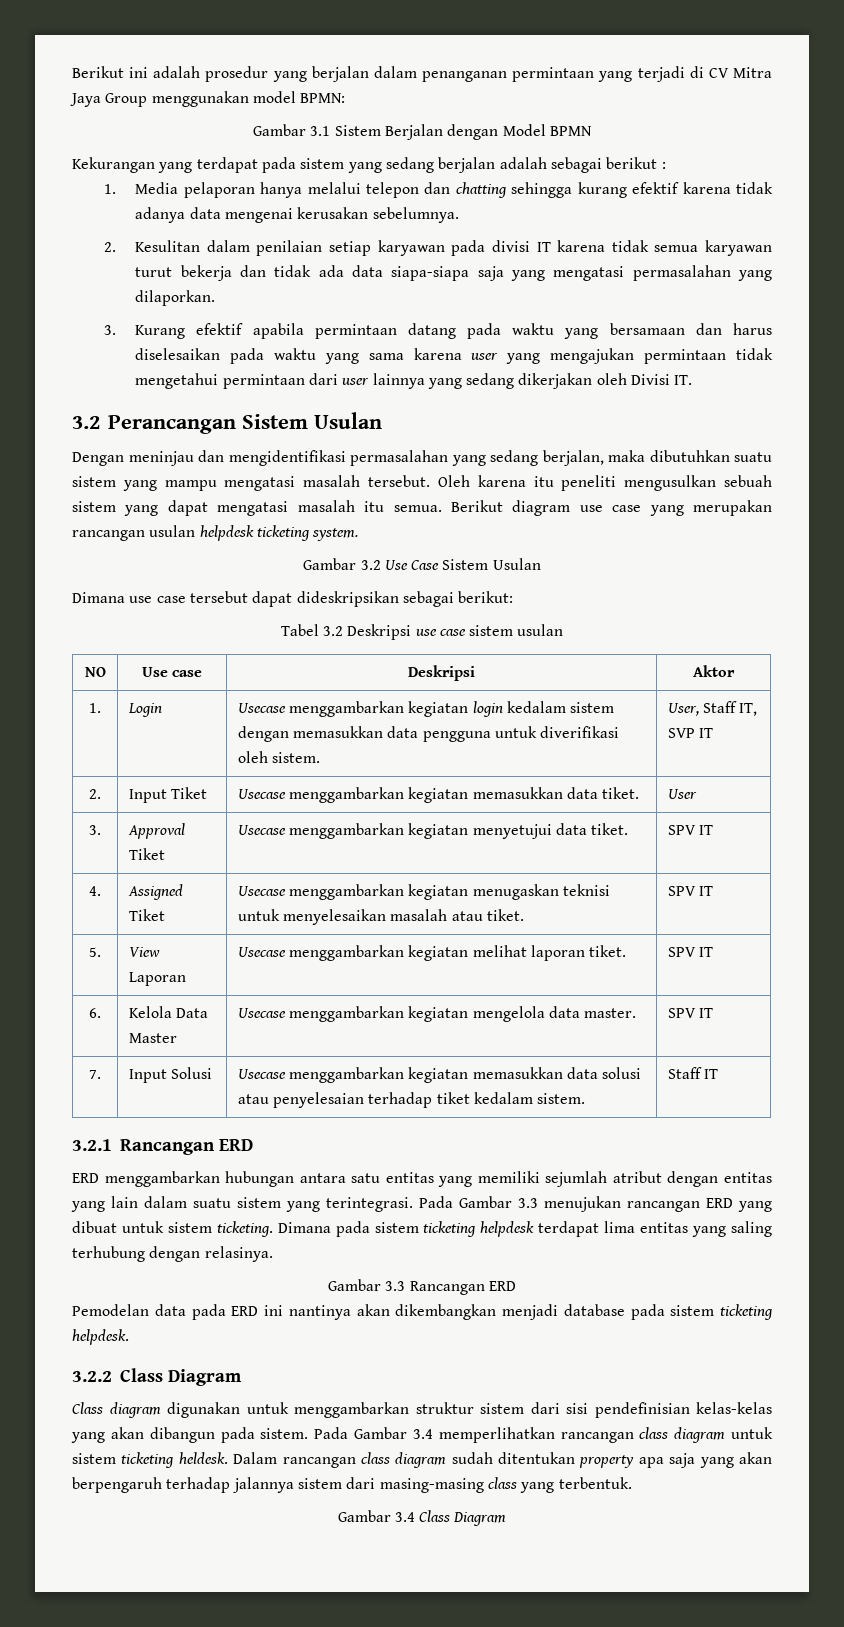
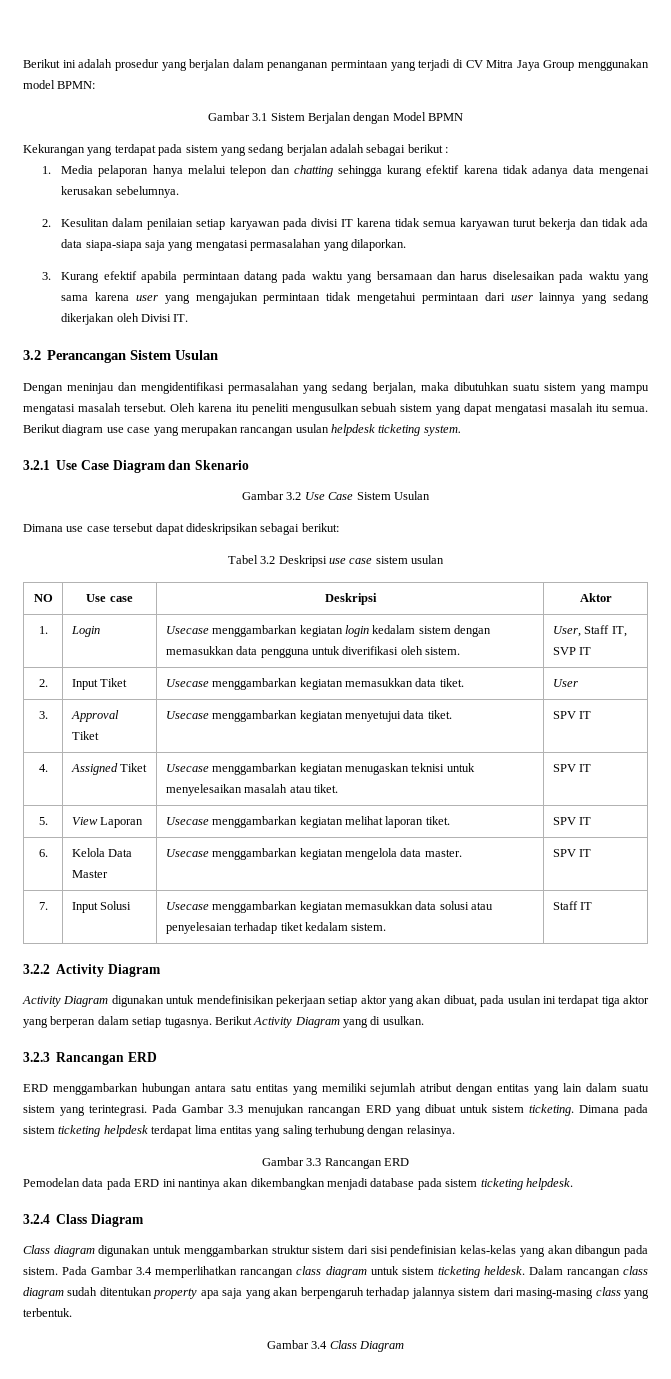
(359, 534) none -> [23,460,249,473] // 3.2.1 Use Case Diagram dan Skenario
[72,1139,112,1151] 3.2.1 -> [23,964,161,977] [22,995,649,1007] [23,1016,424,1028] [23,1052,50,1062] 3.2.2 Activity Diagram // Activity Diagram digunakan untuk mendefinisikan pekerjaan setiap aktor yang akan dibuat, pada usulan ini terdapat tiga aktor yang berperan dalam setiap tugasnya. Berikut Activity Diagram yang di usulkan. // 3.2.3
[72,1371,112,1382] 3.2.2 -> [23,1214,50,1224] 3.2.4

